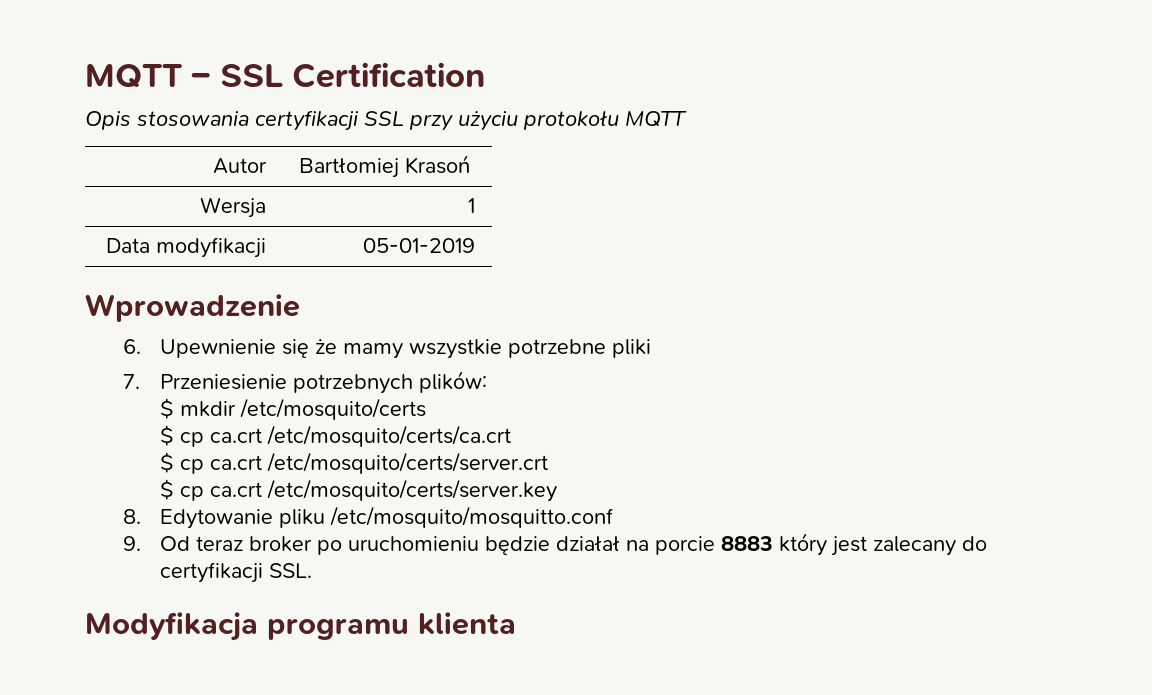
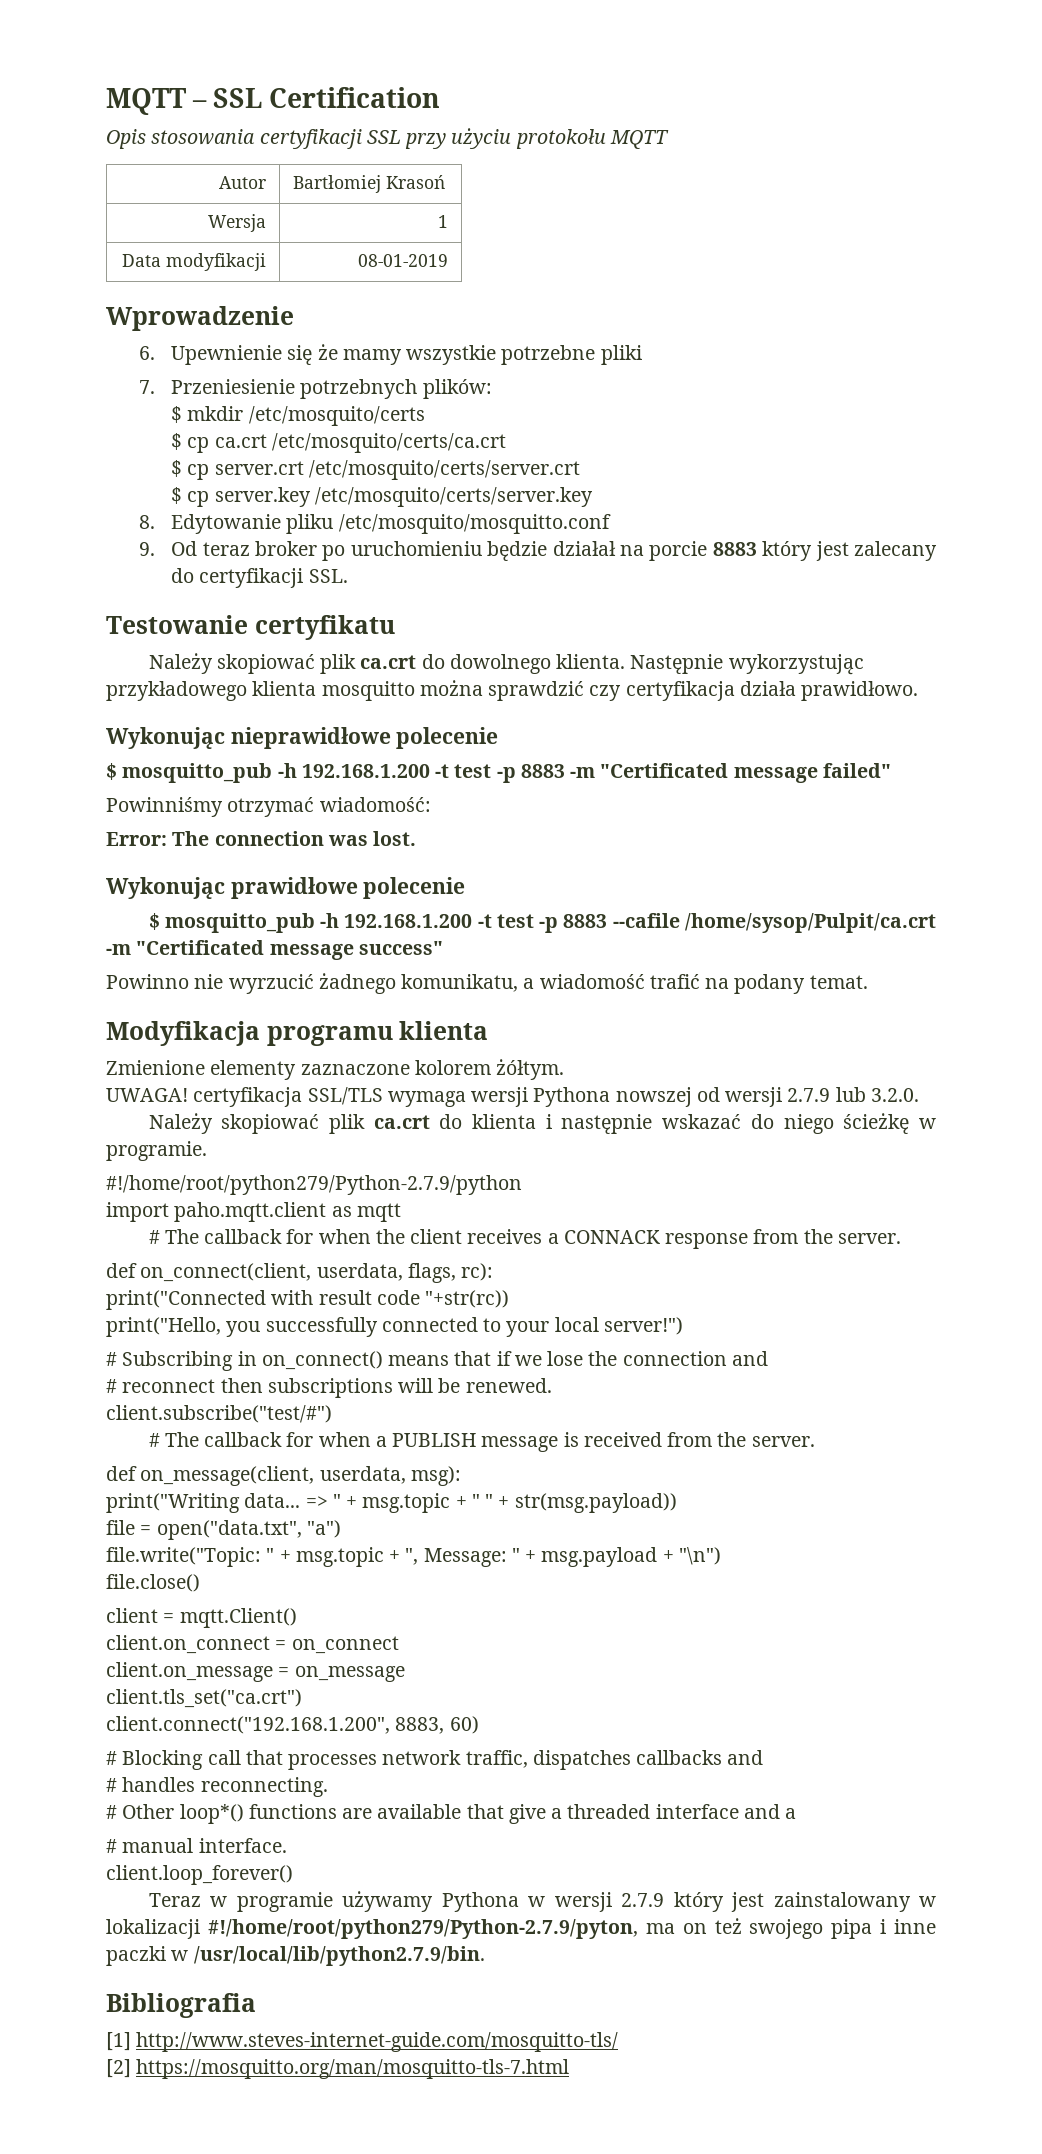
[362,238,475,253] 05-01-2019 -> [358,254,449,267] 08-01-2019
[210,455,263,470] ca.crt -> [214,461,304,475] server.crt
[210,482,263,497] ca.crt -> [214,487,311,507] server.key
[85,612,516,641] Modyfikacja programu klienta -> [106,615,395,640] [148,653,864,675] [106,680,919,701] [106,727,499,749] [106,763,891,783] [106,797,431,817] [106,831,417,846] [106,877,466,899] [148,913,936,933] [106,940,443,960] [106,973,868,994] [106,1021,489,1046] [106,1059,565,1080] [106,1087,919,1107] [148,1113,936,1134] [106,1141,207,1161] [106,1175,522,1195] [106,1202,401,1222] [148,1229,901,1249] [106,1263,494,1283] [106,1290,510,1310] [106,1317,683,1337] [106,1351,768,1371] [106,1378,552,1398] [106,1405,332,1423] [148,1432,815,1452] [106,1466,461,1486] [106,1493,677,1513] [106,1520,341,1540] [106,1547,721,1567] [106,1574,200,1592] [106,1608,297,1628] [106,1635,399,1654] [106,1662,405,1682] [106,1689,302,1708] [106,1716,479,1734] [106,1750,764,1770] [106,1777,328,1797] [106,1804,797,1824] [106,1838,287,1853] [106,1865,293,1885] [148,1891,936,1912] [106,1918,936,1939] [106,1946,485,1966] [106,1993,256,2018] [106,2032,619,2052] [106,2059,570,2079] Testowanie certyfikatu // Należy skopiować plik ca.crt do dowolnego klienta. Następnie wykorzystując przykładowego klienta mosquitto można sprawdzić czy certyfikacja działa prawidłowo. // Wykonując nieprawidłowe polecenie // $ mosquitto_pub -h 192.168.1.200 -t test -p 8883 -m "Certificated message failed" // Powinniśmy otrzymać wiadomość: // Error: The connection was lost. // Wykonując prawidłowe polecenie // $ mosquitto_pub -h 192.168.1.200 -t test -p 8883 --cafile /home/sysop/Pulpit/ca.crt -m "Certificated message success" // Powinno nie wyrzucić żadnego komunikatu, a wiadomość trafić na podany temat. // Modyfikacja programu klienta // Zmienione elementy zaznaczone kolorem żółtym. // UWAGA! certyfikacja SSL/TLS wymaga wersji Pythona nowszej od wersji 2.7.9 lub 3.2.0. // Należy skopiować plik ca.crt do klienta i następnie wskazać do niego ścieżkę w programie. // #!/home/root/python279/Python-2.7.9/python // import paho.mqtt.client as mqtt // # The callback for when the client receives a CONNACK response from the server. // def on_connect(client, userdata, flags, rc): // print("Connected with result code "+str(rc)) // print("Hello, you successfully connected to your local server!") // # Subscribing in on_connect() means that if we lose the connection and // # reconnect then subscriptions will be renewed. // client.subscribe("test/#") // # The callback for when a PUBLISH message is received from the server. // def on_message(client, userdata, msg): // print("Writing data... => " + msg.topic + " " + str(msg.payload)) // file = open("data.txt", "a") // file.write("Topic: " + msg.topic + ", Message: " + msg.payload + "\n") // file.close() // client = mqtt.Client() // client.on_connect = on_connect // client.on_message = on_message // client.tls_set("ca.crt") // client.connect("192.168.1.200", 8883, 60) // # Blocking call that processes network traffic, dispatches callbacks and // # handles reconnecting. // # Other loop*() functions are available that give a threaded interface and a // # manual interface. // client.loop_forever() // Teraz w programie używamy Pythona w wersji 2.7.9 który jest zainstalowany w lokalizacji #!/home/root/python279/Python-2.7.9/pyton, ma on też swojego pipa i inne paczki w /usr/local/lib/python2.7.9/bin. // Bibliografia // [1] http://www.steves-internet-guide.com/mosquitto-tls/ // [2] https://mosquitto.org/man/mosquitto-tls-7.html

